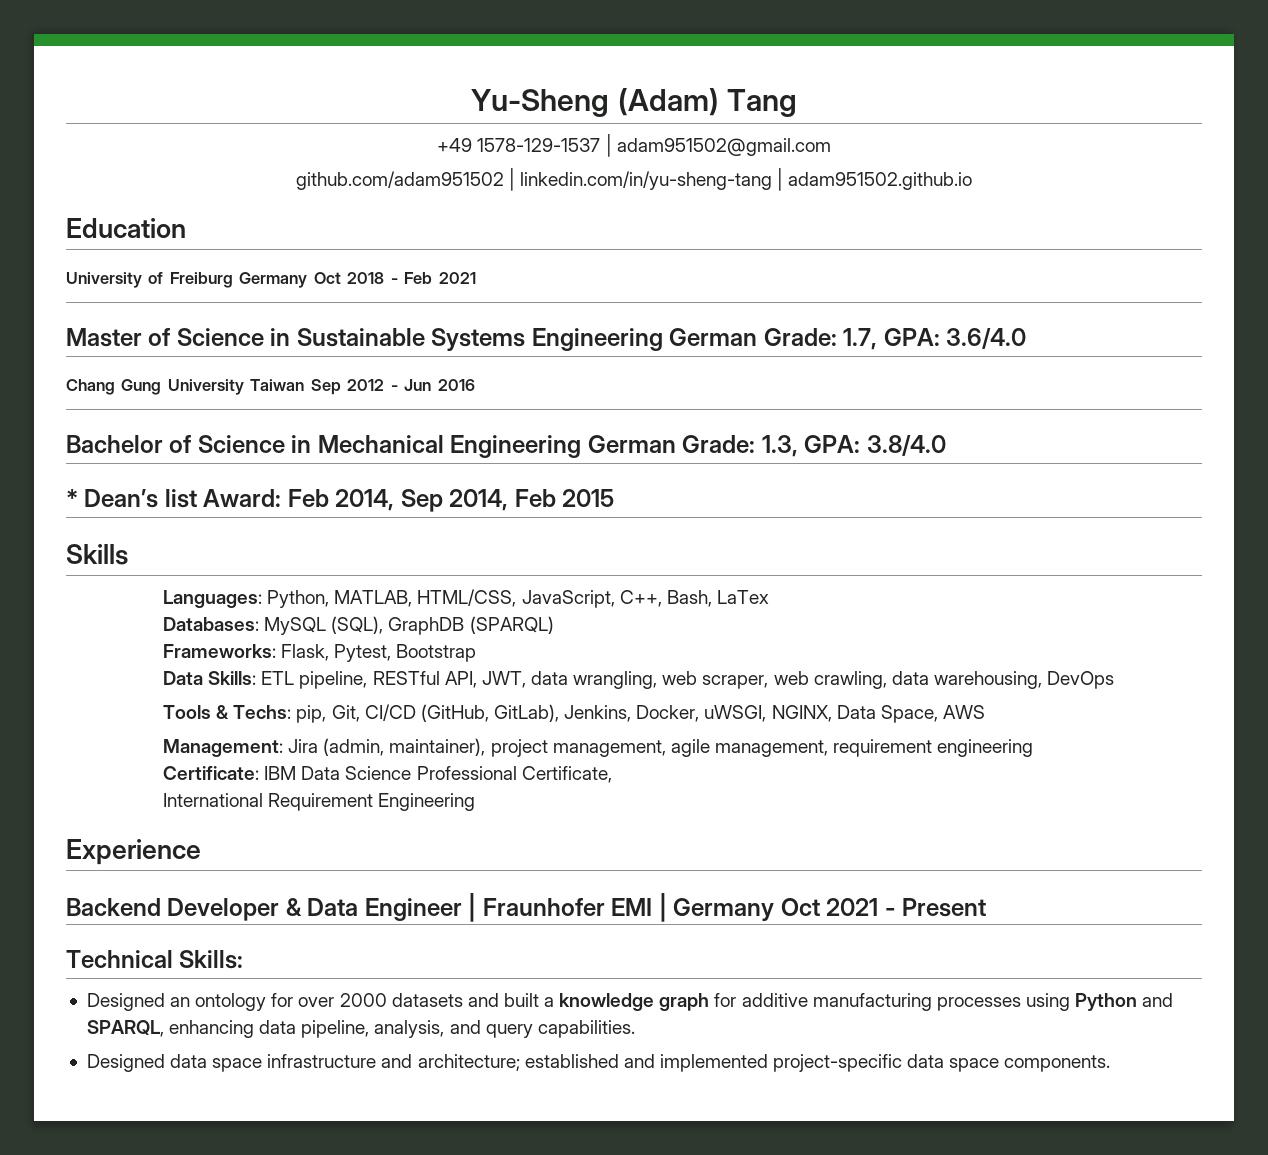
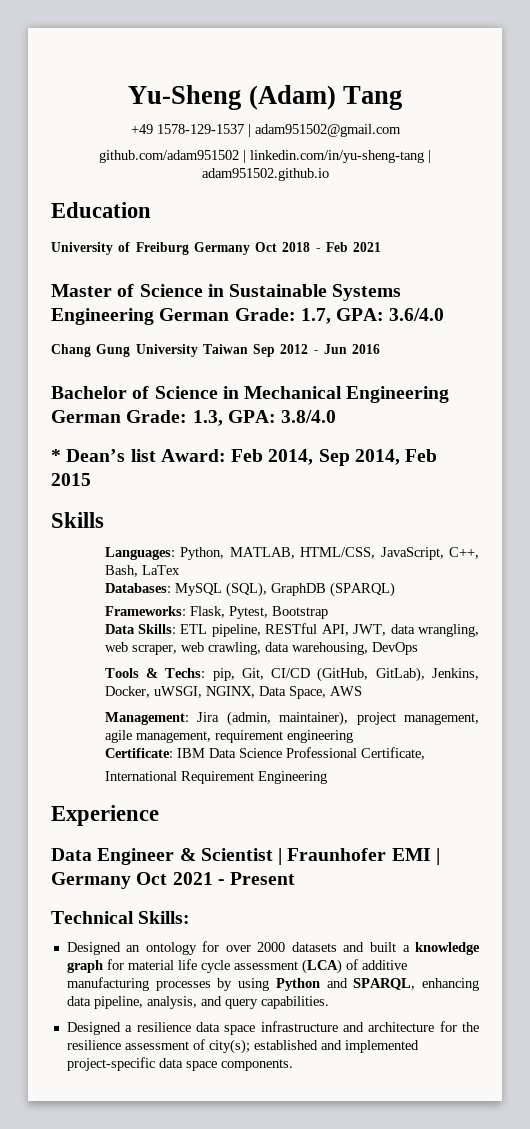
[66,898,462,921] Backend Developer & Data Engineer -> [51,848,273,865] Data Engineer & Scientist
(737, 1000) none -> [127,959,358,974] material life cycle assessment (LCA) of
(1021, 1004) none -> [217,978,233,991] by
(165, 1063) none -> [125,1022,191,1032] a resilience
[417,1054,520,1071] architecture; -> [368,1021,480,1032] [66,1039,250,1054] architecture for the resilience assessment of city(s);

